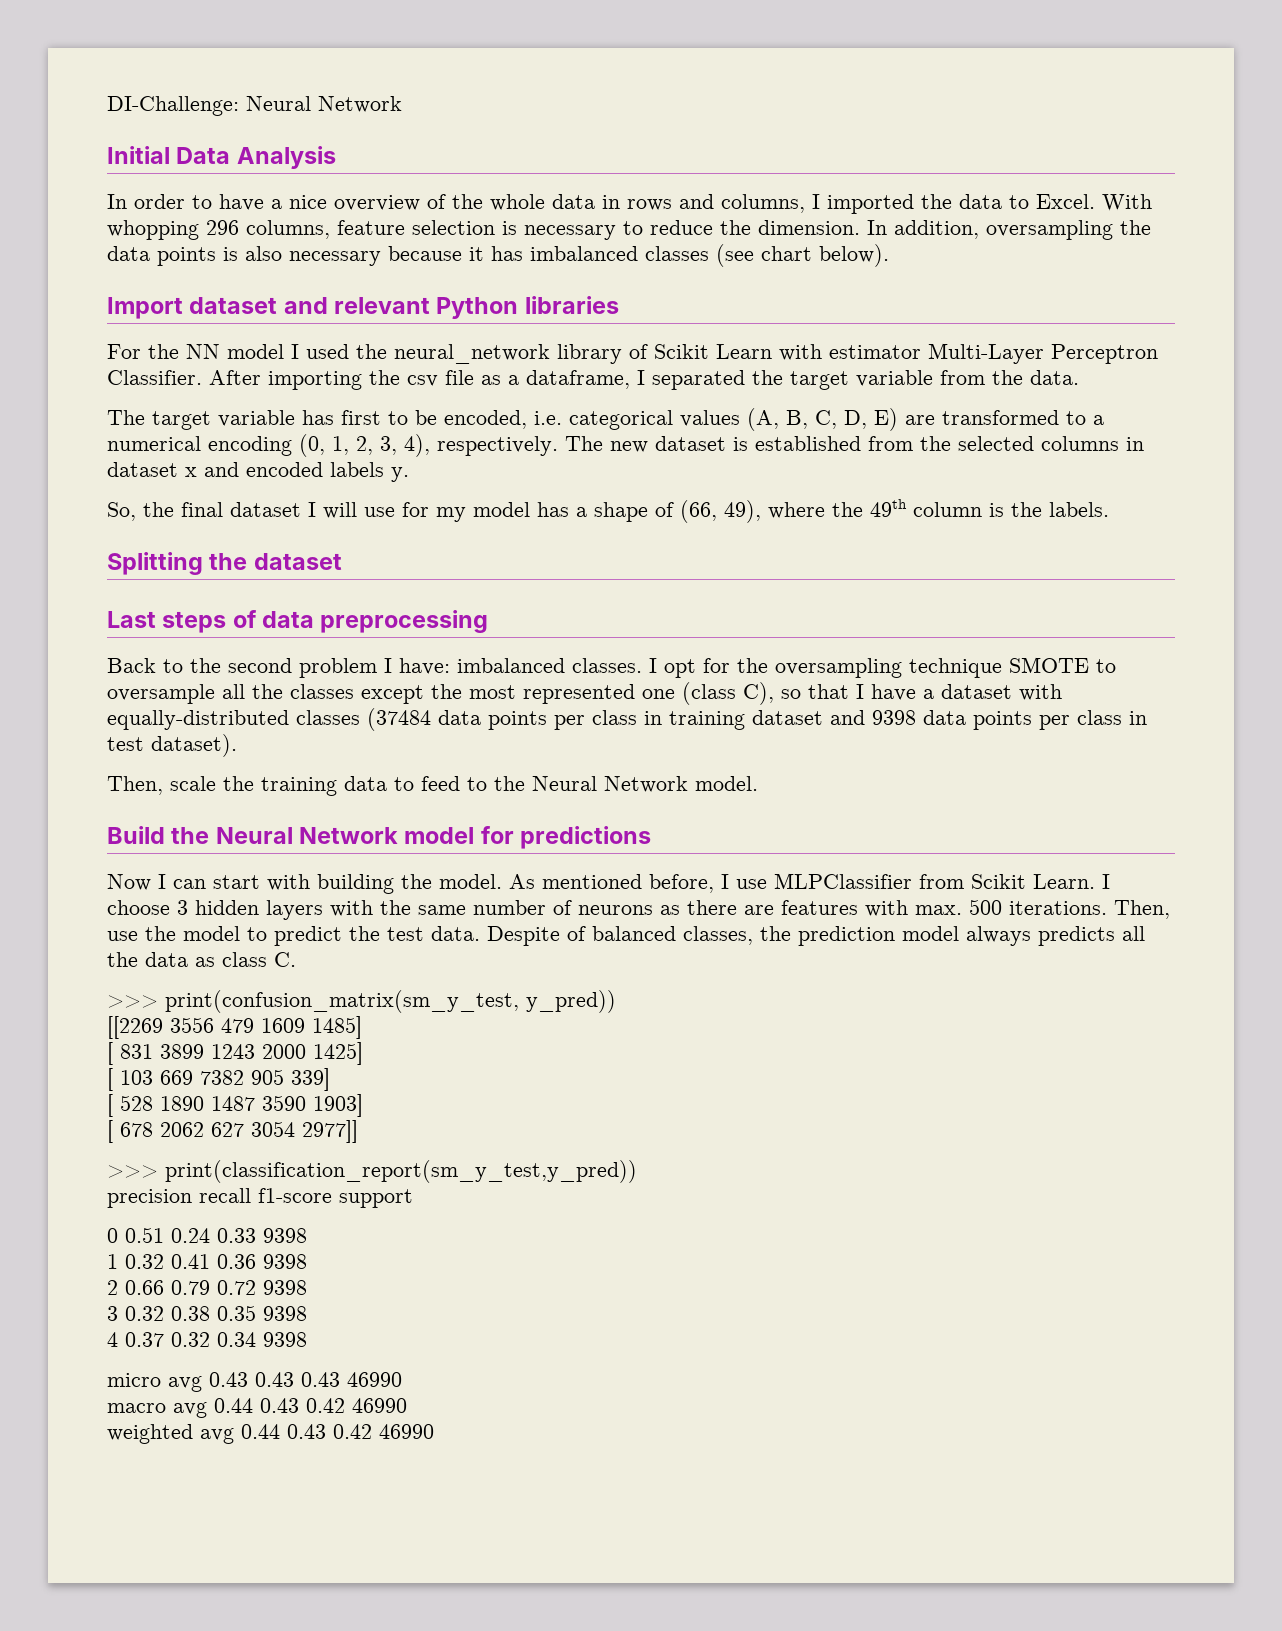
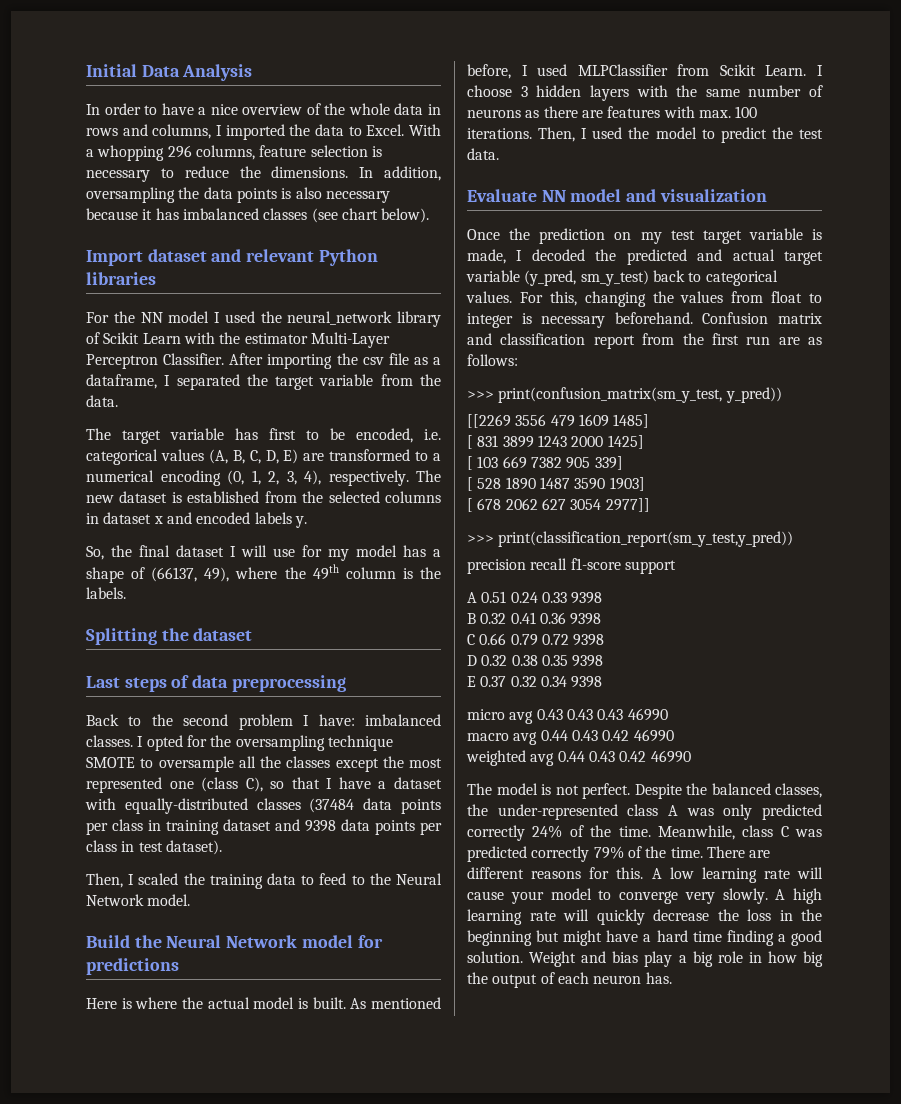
[107,96,402,116] DI-Challenge: Neural Network // -> (86, 70) none
(1152, 202) none -> [86,149,94,157] a
[758,220,860,235] dimension. -> [271,166,349,178] dimensions.
(822, 352) none -> [219,332,241,344] the
[680,500,717,523] (66, -> [151,567,198,582] (66137,
[664,659,696,678] opt -> [146,735,183,751] opted
[170,776,216,791] scale -> [128,873,179,885] I scaled
[107,874,502,894] Now I can start with building the model. -> [86,997,346,1009] Here is where the actual model is built.
[736,879,767,889] use -> [537,64,568,76] used
[969,899,1002,915] 500 -> [735,106,758,118] 100
[107,931,138,941] use -> [581,127,623,139] I used
[487,926,1145,946] [107,952,296,967] Despite of balanced classes, the prediction model always predicts all the data as class C. -> [467,189,767,202] [467,228,822,244] [467,249,823,265] [466,270,778,286] [466,291,822,307] [467,312,822,328] [467,333,822,349] [467,354,518,366] // Evaluate NN model and visualization // Once the prediction on my test target variable is made, I decoded the predicted and actual target variable (y_pred, sm_y_test) back to categorical values. For this, changing the values from float to integer is necessary beforehand. Confusion matrix and classification report from the first run are as follows:
[107,1228,118,1243] 0 -> [467,592,477,603] A
[107,1254,118,1269] 1 -> [467,613,476,624] B
[107,1280,118,1295] 2 -> [467,634,475,645] C
[107,1306,118,1321] 3 -> [467,655,477,666] D
[107,1332,118,1347] 4 -> [467,676,476,687] E
(434, 1431) none -> [467,783,822,799] [467,804,823,820] [467,825,822,841] [467,846,771,862] [467,867,823,883] [467,888,822,904] [467,909,822,925] [467,930,822,946] [467,951,823,967] [467,972,672,988] // The model is not perfect. Despite the balanced classes, the under-represented class A was only predicted correctly 24% of the time. Meanwhile, class C was predicted correctly 79% of the time. There are different reasons for this. A low learning rate will cause your model to converge very slowly. A high learning rate will quickly decrease the loss in the beginning but might have a hard time finding a good solution. Weight and bias play a big role in how big the output of each neuron has.

